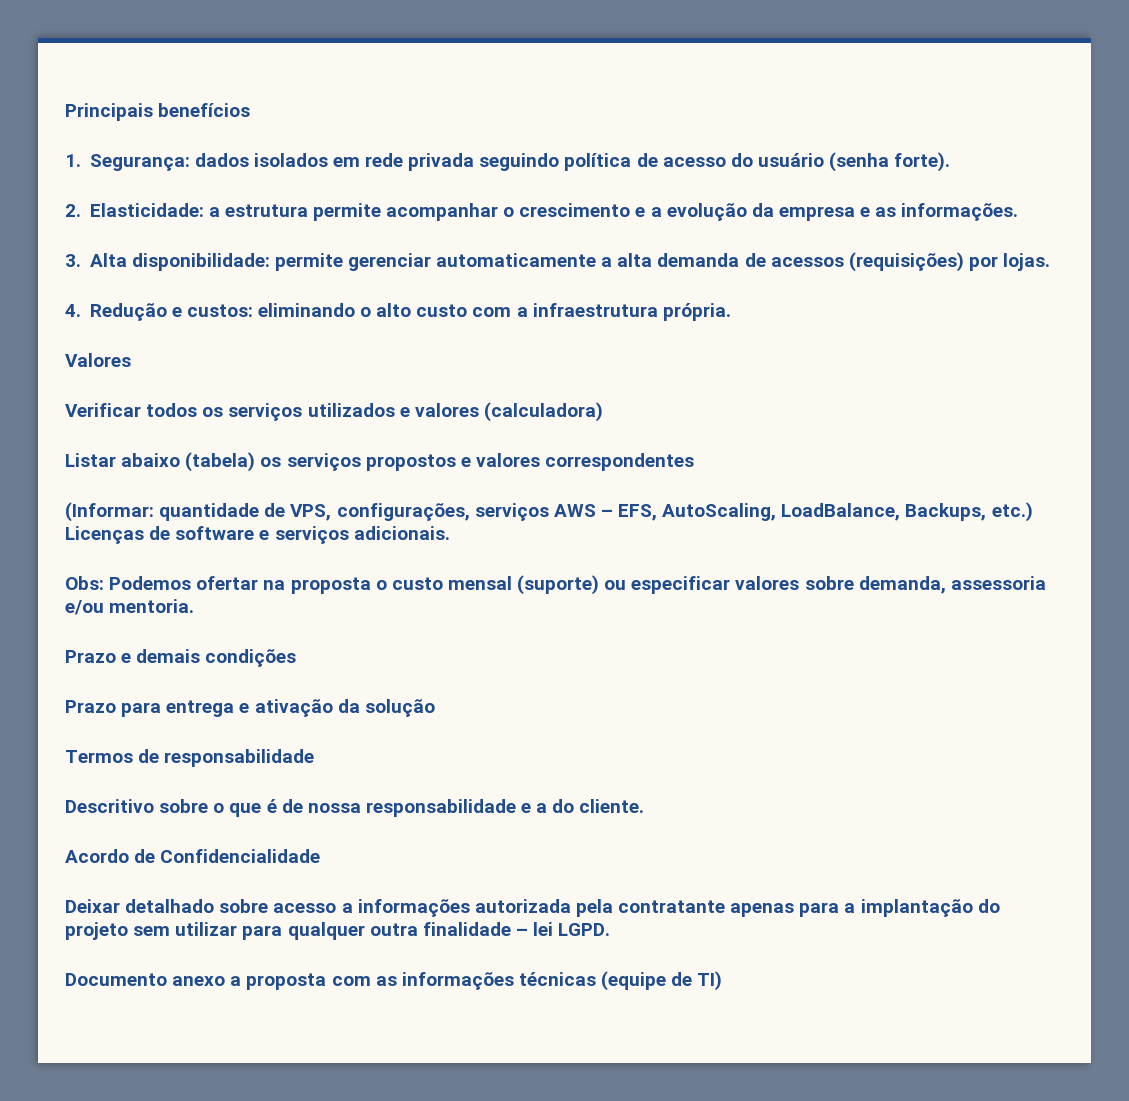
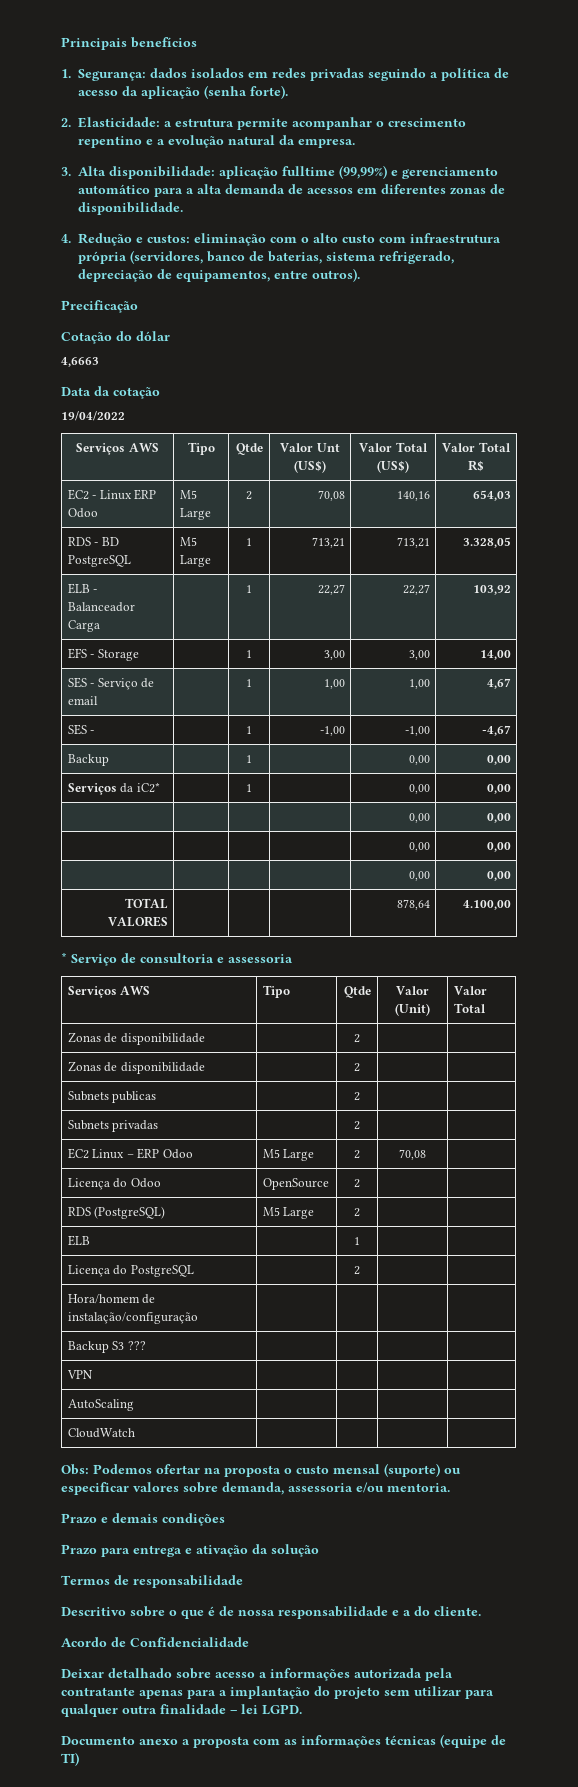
[365,153,560,171] rede privada seguindo -> [272,68,439,81] redes privadas seguindo a
[730,153,824,167] do usuário -> [122,86,201,99] da aplicação
(631, 210) none -> [78,136,143,148] repentino
[751,203,1019,221] [65,253,597,271] da empresa e as informações. // 3. Alta disponibilidade: permite gerenciar automaticamente -> [228,135,356,148] [61,165,499,179] [78,184,184,197] natural da empresa. // 3. Alta disponibilidade: aplicação fulltime (99,99%) e gerenciamento automático para
[848,252,1051,272] (requisições) por lojas. -> [357,184,506,195] [78,202,184,215] em diferentes zonas de disponibilidade.
[257,303,355,317] eliminando -> [194,233,298,246] eliminação com
[516,303,731,321] [65,353,131,367] [65,402,603,422] [65,452,695,472] [65,502,1033,522] [65,526,450,544] a infraestrutura própria. // Valores // Verificar todos os serviços utilizados e valores (calculadora) // Listar abaixo (tabela) os serviços propostos e valores correspondentes // (Informar: quantidade de VPS, configurações, serviços AWS – EFS, AutoScaling, LoadBalance, Backups, etc.) Licenças de software e serviços adicionais. -> [410,233,502,243] [78,250,455,264] [78,268,361,282] [61,300,138,313] [61,331,170,344] [61,357,99,367] [61,386,160,399] [61,411,125,421] [76,443,159,455] [187,442,215,455] [235,443,263,455] [280,443,340,452] [294,460,326,473] [359,442,428,452] [377,460,409,473] [442,442,511,452] [468,460,484,472] [67,489,157,500] [67,508,98,518] [179,490,197,499] [179,508,211,520] [246,491,252,500] [317,490,345,501] [396,491,430,501] [472,490,511,501] [67,537,119,546] [67,555,131,567] [179,537,197,546] [179,555,211,567] [246,538,252,546] [311,537,345,548] [396,537,430,548] [462,537,511,548] [67,583,98,594] [67,602,135,612] [67,620,100,632] [246,585,252,593] [317,584,345,595] [402,584,430,595] [472,585,511,595] [67,648,139,661] [246,650,252,658] [323,650,345,660] [408,650,430,660] [479,650,511,660] [67,677,155,690] [67,696,98,705] [246,679,252,687] [323,679,345,689] [408,679,430,689] [486,678,511,689] [67,724,95,735] [246,726,252,734] [319,726,345,736] [404,726,430,736] [481,725,511,736] [67,754,109,766] [246,755,252,763] [408,755,430,765] [486,755,511,765] [67,782,160,795] [246,784,252,792] [408,784,430,794] [486,784,511,794] [408,813,430,823] [486,813,511,823] [408,842,430,852] [486,842,511,852] [408,871,430,881] [486,871,511,881] [124,898,168,909] [107,916,168,927] [396,899,430,910] [462,900,511,910] [61,952,293,966] [67,986,151,998] [262,985,290,998] [343,986,371,998] [396,986,429,995] [395,1003,430,1016] [453,986,487,995] [453,1003,486,1013] [67,1032,205,1045] [354,1034,360,1043] [67,1061,205,1074] [354,1063,360,1072] [67,1091,157,1103] [354,1092,360,1101] [67,1120,159,1132] [354,1121,360,1130] [67,1148,193,1159] [262,1149,315,1161] [354,1150,360,1159] [399,1149,426,1160] [67,1178,161,1190] [262,1178,329,1190] [354,1179,360,1188] [67,1206,166,1219] [262,1207,315,1219] [354,1208,360,1217] [67,1235,90,1246] [354,1237,360,1245] [67,1265,194,1277] [354,1266,360,1275] [67,1294,156,1304] [67,1312,198,1324] [67,1341,146,1353] [66,1370,93,1379] [67,1399,134,1411] [67,1428,135,1438] infraestrutura própria (servidores, banco de baterias, sistema refrigerado, depreciação de equipamentos, entre outros). // Precificação // Cotação do dólar // 4,6663 // Data da cotação // 19/04/2022 // Serviços AWS | Tipo | Qtde | Valor Unt (US$) | Valor Total (US$) | Valor Total R$ // EC2 - Linux ERP Odoo | M5 Large | 2 | 70,08 | 140,16 | 654,03 // RDS - BD PostgreSQL | M5 Large | 1 | 713,21 | 713,21 | 3.328,05 // ELB - Balanceador Carga | | 1 | 22,27 | 22,27 | 103,92 // EFS - Storage | | 1 | 3,00 | 3,00 | 14,00 // SES - Serviço de email | | 1 | 1,00 | 1,00 | 4,67 // SES - | | 1 | -1,00 | -1,00 | -4,67 // Backup | | 1 | | 0,00 | 0,00 // Serviços da iC2* | | 1 | | 0,00 | 0,00 // | | | | 0,00 | 0,00 // | | | | 0,00 | 0,00 // | | | | 0,00 | 0,00 // TOTAL VALORES | | | | 878,64 | 4.100,00 // * Serviço de consultoria e assessoria // Serviços AWS | Tipo | Qtde | Valor (Unit) | Valor Total // Zonas de disponibilidade | | 2 | | // Zonas de disponibilidade | | 2 | | // Subnets publicas | | 2 | | // Subnets privadas | | 2 | | // EC2 Linux – ERP Odoo | M5 Large | 2 | 70,08 | // Licença do Odoo | OpenSource | 2 | | // RDS (PostgreSQL) | M5 Large | 2 | | // ELB | | 1 | | // Licença do PostgreSQL | | 2 | | // Hora/homem de instalação/configuração | | | | // Backup S3 ??? | | | | // VPN | | | | // AutoScaling | | | | // CloudWatch | | | |

